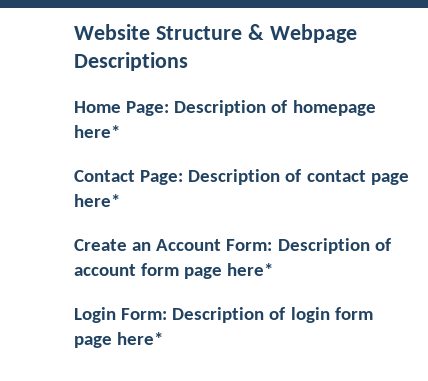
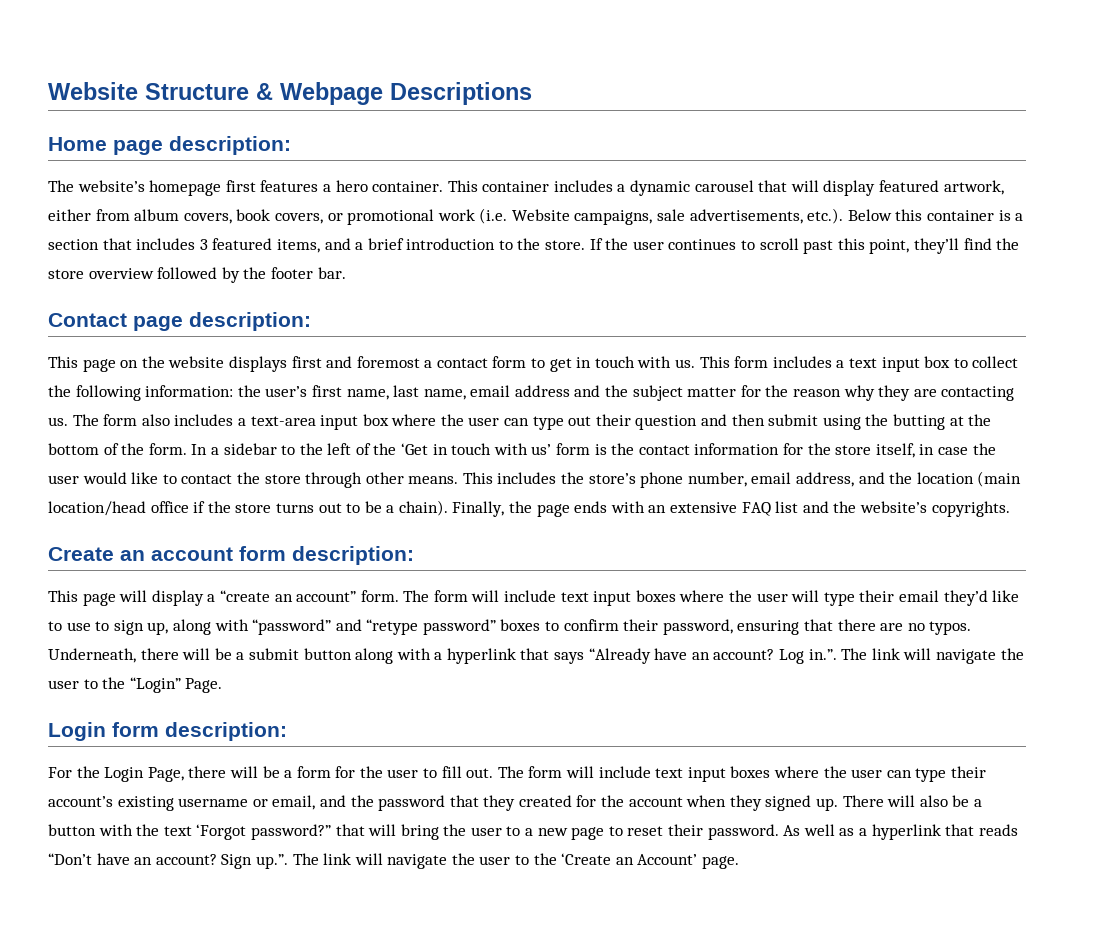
[126,100,376,116] [74,125,120,138] [74,169,409,185] [74,194,120,207] [74,238,391,254] [74,263,274,279] [74,307,373,323] [74,332,164,348] Page: Description of homepage here* // Contact Page: Description of contact page here* // Create an Account Form: Description of account form page here* // Login Form: Description of login form page here* -> [113,136,291,155] [48,180,1004,196] [48,208,1024,225] [48,238,1020,254] [48,267,346,283] [48,312,311,331] [48,356,1019,372] [48,385,1015,401] [48,414,992,430] [48,443,996,458] [48,471,1022,488] [48,500,1010,517] [48,546,414,565] [48,590,1020,606] [48,619,972,635] [48,648,1024,664] [48,677,223,693] [48,722,287,741] [48,766,986,782] [48,795,982,811] [48,824,1018,840] [48,853,740,869] page description: // The website’s homepage first features a hero container. This container includes a dynamic carousel that will display featured artwork, either from album covers, book covers, or promotional work (i.e. Website campaigns, sale advertisements, etc.). Below this container is a section that includes 3 featured items, and a brief introduction to the store. If the user continues to scroll past this point, they’ll find the store overview followed by the footer bar. // Contact page description: // This page on the website displays first and foremost a contact form to get in touch with us. This form includes a text input box to collect the following information: the user’s first name, last name, email address and the subject matter for the reason why they are contacting us. The form also includes a text-area input box where the user can type out their question and then submit using the butting at the bottom of the form. In a sidebar to the left of the ‘Get in touch with us’ form is the contact information for the store itself, in case the user would like to contact the store through other means. This includes the store’s phone number, email address, and the location (main location/head office if the store turns out to be a chain). Finally, the page ends with an extensive FAQ list and the website’s copyrights. // Create an account form description: // This page will display a “create an account” form. The form will include text input boxes where the user will type their email they’d like to use to sign up, along with “password” and “retype password” boxes to confirm their password, ensuring that there are no typos. Underneath, there will be a submit button along with a hyperlink that says “Already have an account? Log in.”. The link will navigate the user to the “Login” Page. // Login form description: // For the Login Page, there will be a form for the user to fill out. The form will include text input boxes where the user can type their account’s existing username or email, and the password that they created for the account when they signed up. There will also be a button with the text ‘Forgot password?” that will bring the user to a new page to reset their password. As well as a hyperlink that reads “Don’t have an account? Sign up.”. The link will navigate the user to the ‘Create an Account’ page.

